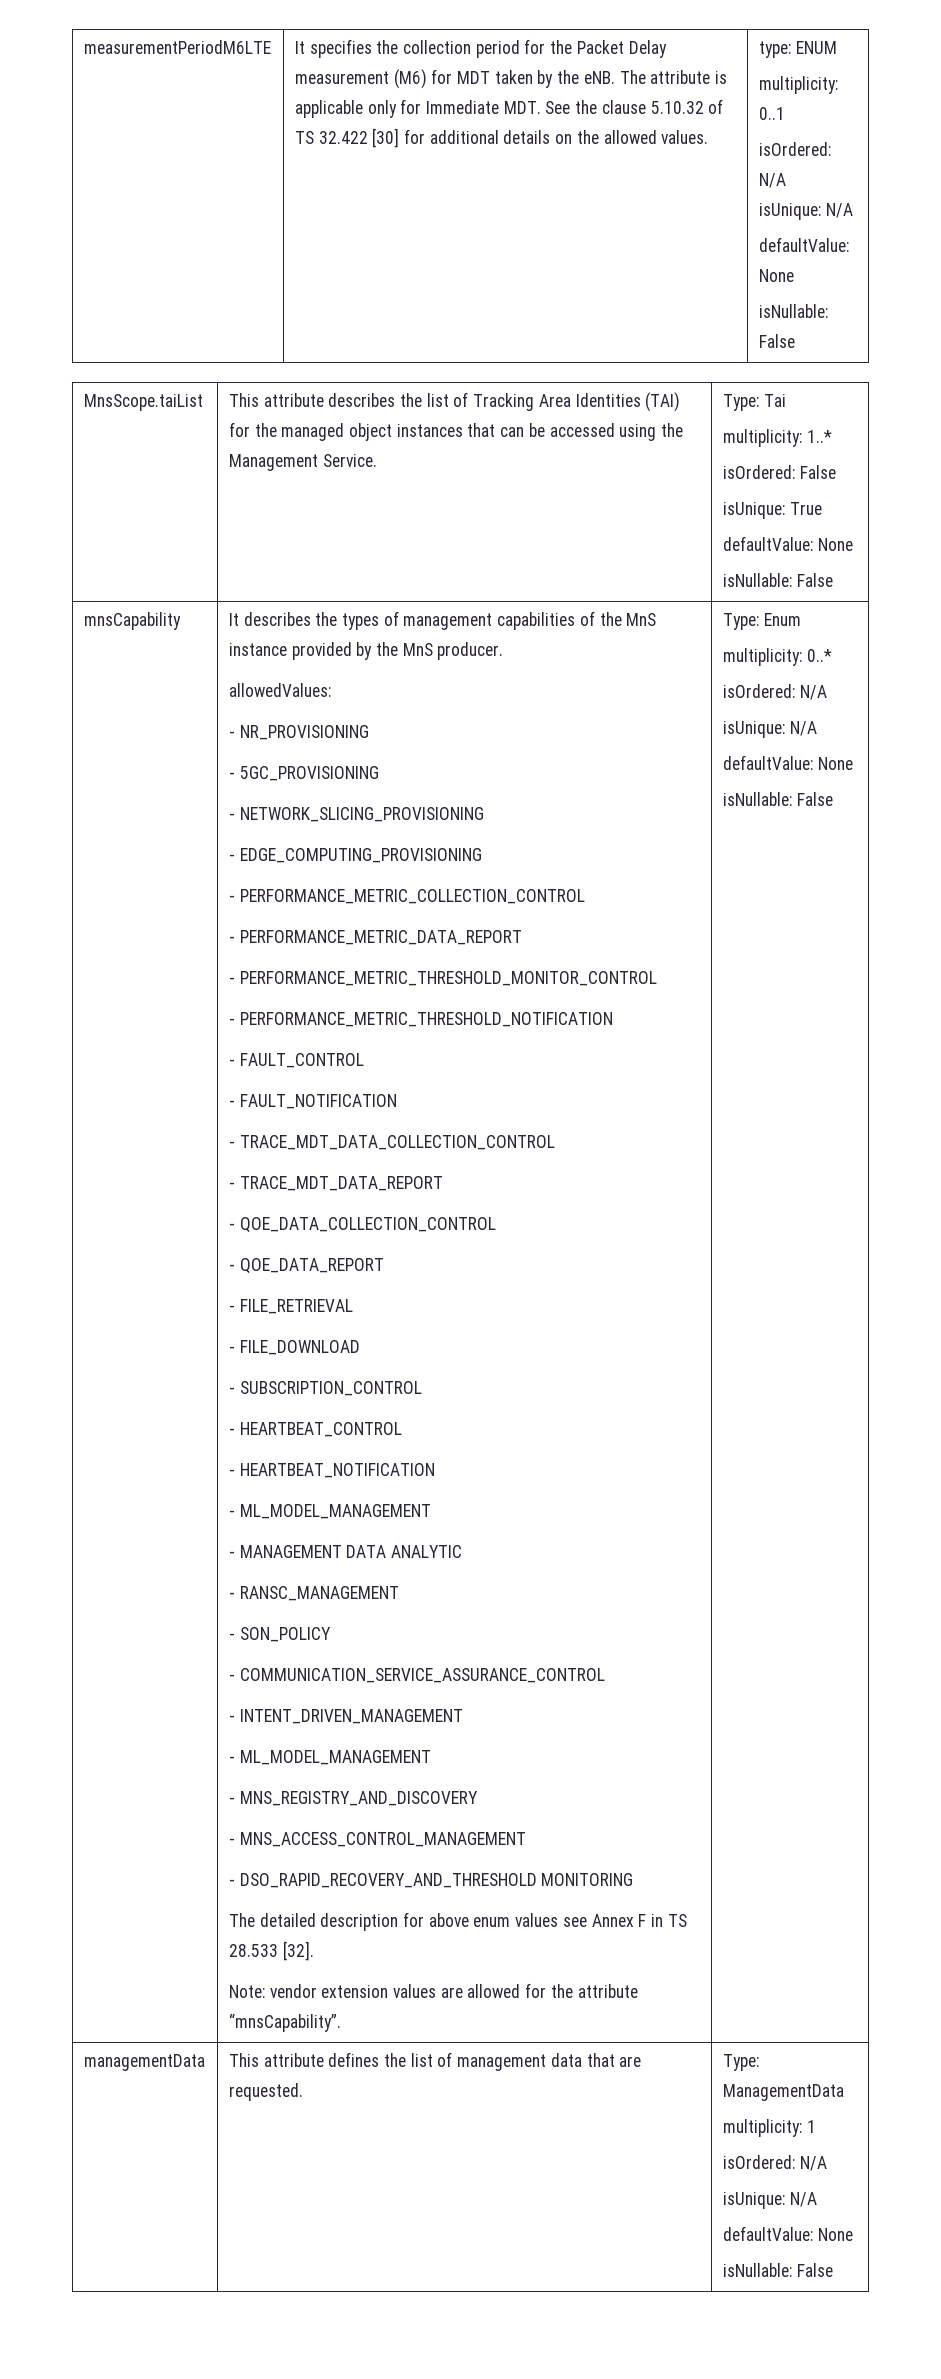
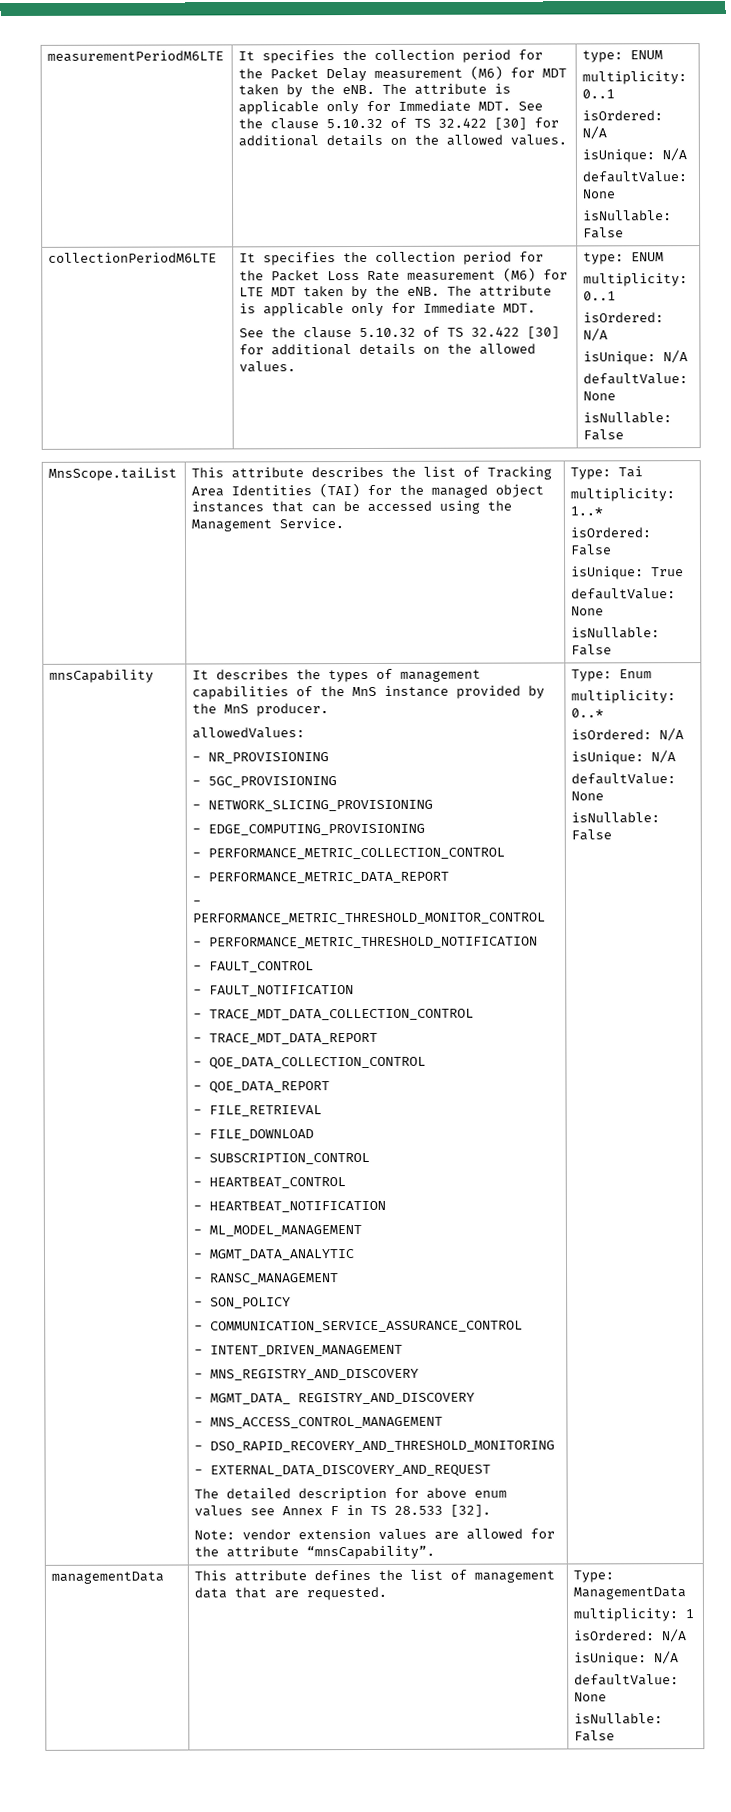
(795, 341) none -> [48,252,218,263] [239,251,545,266] [239,267,569,282] [239,285,553,300] [239,302,537,317] [239,326,561,339] [239,343,537,356] [239,361,297,373] [583,252,665,265] [583,273,689,287] [583,291,617,301] [583,312,665,323] [583,328,609,342] [583,350,689,365] [583,373,689,385] [583,391,617,401] [583,412,673,424] [583,429,625,441] // collectionPeriodM6LTE | It specifies the collection period for the Packet Loss Rate measurement (M6) for LTE MDT taken by the eNB. The attribute is applicable only for Immediate MDT. // See the clause 5.10.32 of TS 32.422 [30] for additional details on the allowed values. | type: ENUM // multiplicity: 0..1 // isOrdered: N/A // isUnique: N/A // defaultValue: None // isNullable: False
[239,1545,462,1558] MANAGEMENT DATA ANALYTIC -> [209,1249,355,1261] MGMT_DATA_ANALYTIC
[239,1750,431,1765] [228,1791,478,1806] ML_MODEL_MANAGEMENT // - MNS_REGISTRY_AND_DISCOVERY -> [210,1368,420,1381] [194,1392,476,1405] MNS_REGISTRY_AND_DISCOVERY // - MGMT_DATA_ REGISTRY_AND_DISCOVERY
[239,1873,634,1888] DSO_RAPID_RECOVERY_AND_THRESHOLD MONITORING -> [210,1440,556,1453] [194,1464,492,1478] DSO_RAPID_RECOVERY_AND_THRESHOLD_MONITORING // - EXTERNAL_DATA_DISCOVERY_AND_REQUEST

